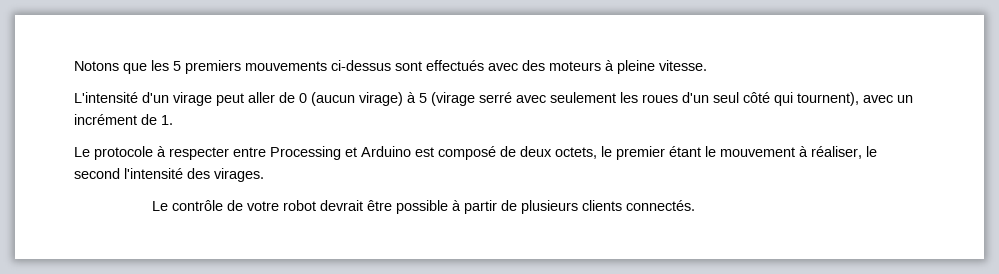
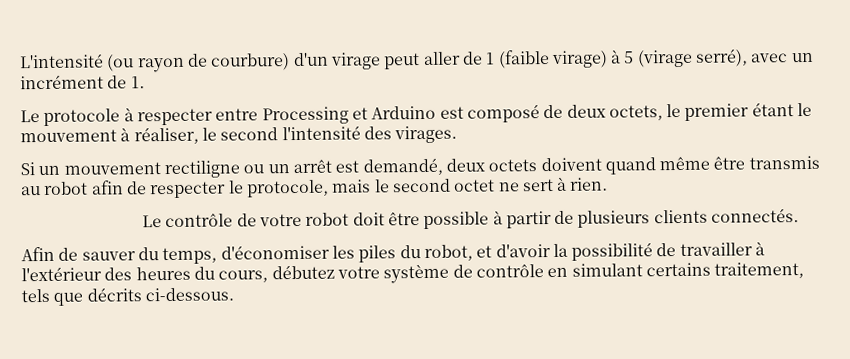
[74,60,707,74] [74,92,138,103] Notons que les 5 premiers mouvements ci-dessus sont effectués avec des moteurs à pleine vitesse. // L'intensité -> [20,53,291,73] L'intensité (ou rayon de courbure)
[299,92,355,106] 0 (aucun -> [486,50,550,69] 1 (faible
[479,92,859,106] serré avec seulement les roues d'un seul côté qui tournent), -> [695,48,749,67] serré),
(264, 175) none -> [20,155,820,179] [21,176,609,199] // Si un mouvement rectiligne ou un arrêt est demandé, deux octets doivent quand même être transmis au robot afin de respecter le protocole, mais le second octet ne sert à rien.
[320,200,364,211] devrait -> [352,212,385,226] doit
(696, 205) none -> [21,241,766,265] [21,262,805,284] [21,287,234,306] // Afin de sauver du temps, d'économiser les piles du robot, et d'avoir la possibilité de travailler à l'extérieur des heures du cours, débutez votre système de contrôle en simulant certains traitement, tels que décrits ci-dessous.

